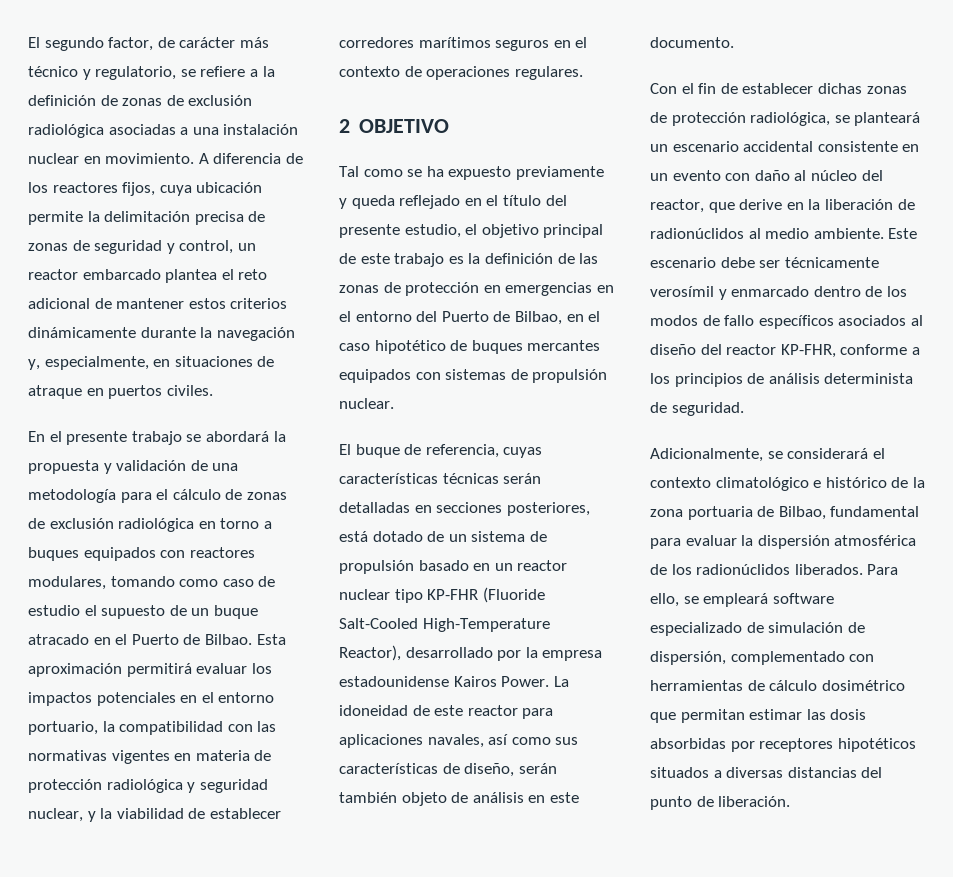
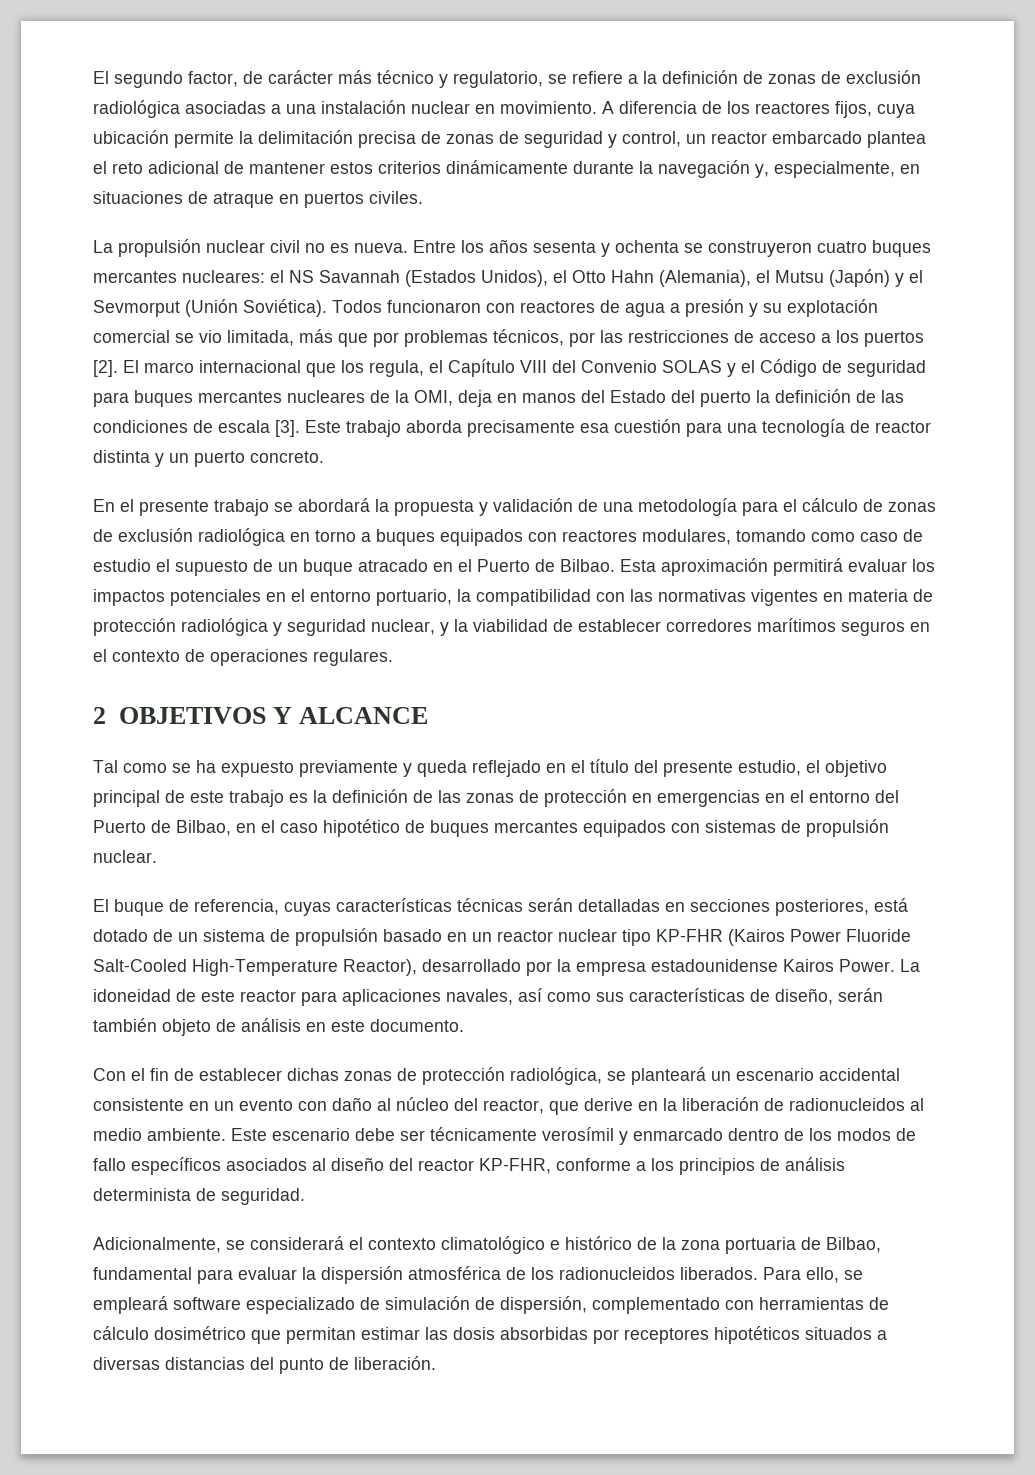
(213, 390) none -> [93,239,931,257] [93,269,923,287] [93,299,878,317] [93,329,924,347] [93,359,926,377] [93,389,904,407] [93,419,931,437] [93,450,324,467] // La propulsión nuclear civil no es nueva. Entre los años sesenta y ochenta se construyeron cuatro buques mercantes nucleares: el NS Savannah (Estados Unidos), el Otto Hahn (Alemania), el Mutsu (Japón) y el Sevmorput (Unión Soviética). Todos funcionaron con reactores de agua a presión y su explotación comercial se vio limitada, más que por problemas técnicos, por las restricciones de acceso a los puertos [2]. El marco internacional que los regula, el Capítulo VIII del Convenio SOLAS y el Código de seguridad para buques mercantes nucleares de la OMI, deja en manos del Estado del puerto la definición de las condiciones de escala [3]. Este trabajo aborda precisamente esa cuestión para una tecnología de reactor distinta y un puerto concreto.
[359,119,450,133] OBJETIVO -> [119,707,429,724] OBJETIVOS Y ALCANCE
[482,587,545,603] (Fluoride -> [728,929,911,946] (Kairos Power Fluoride
[650,228,744,239] radionúclidos -> [789,1098,905,1111] radionucleidos
[696,564,791,575] radionúclidos -> [559,1267,675,1280] radionucleidos

